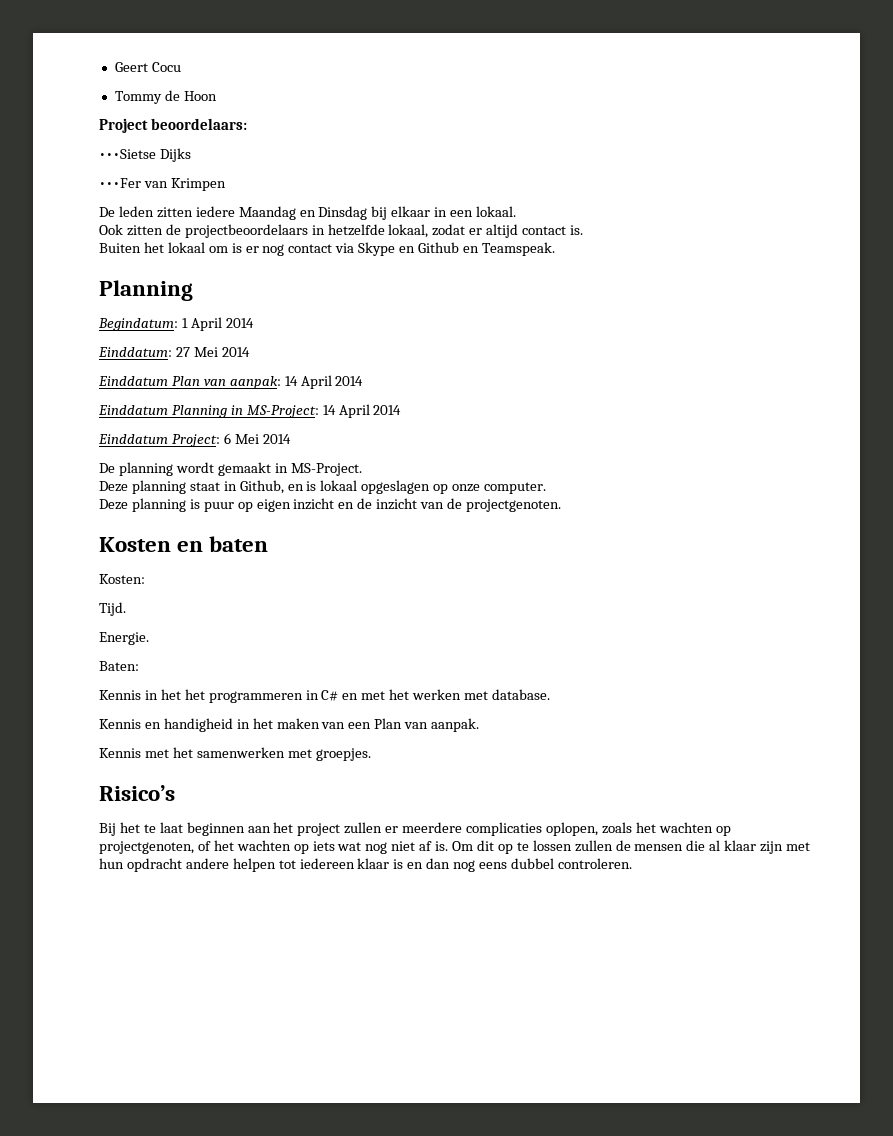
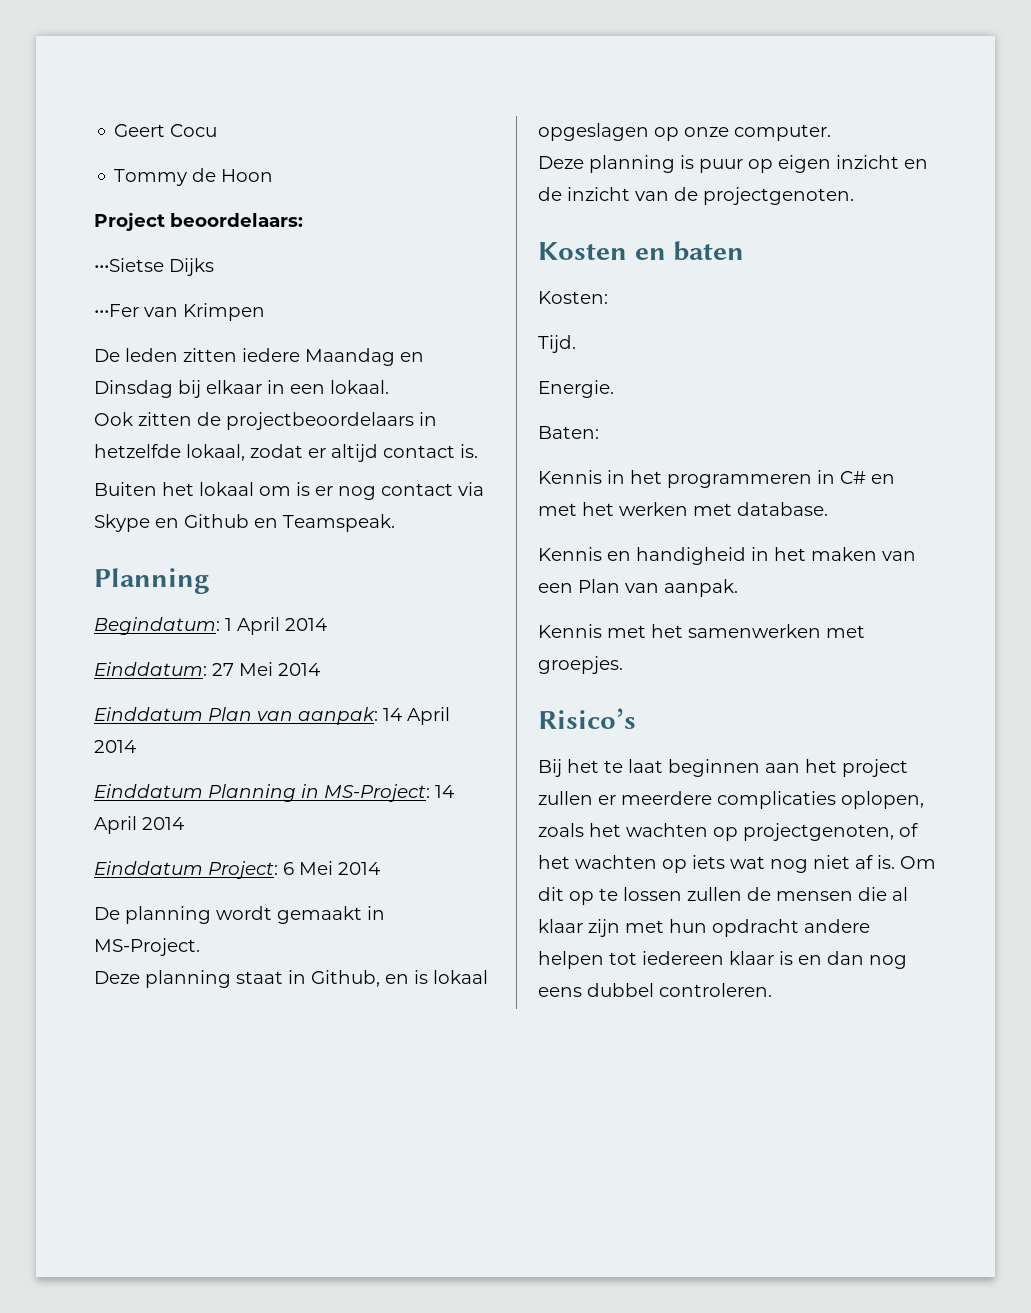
[184,689,205,700] het -> (662, 477) none

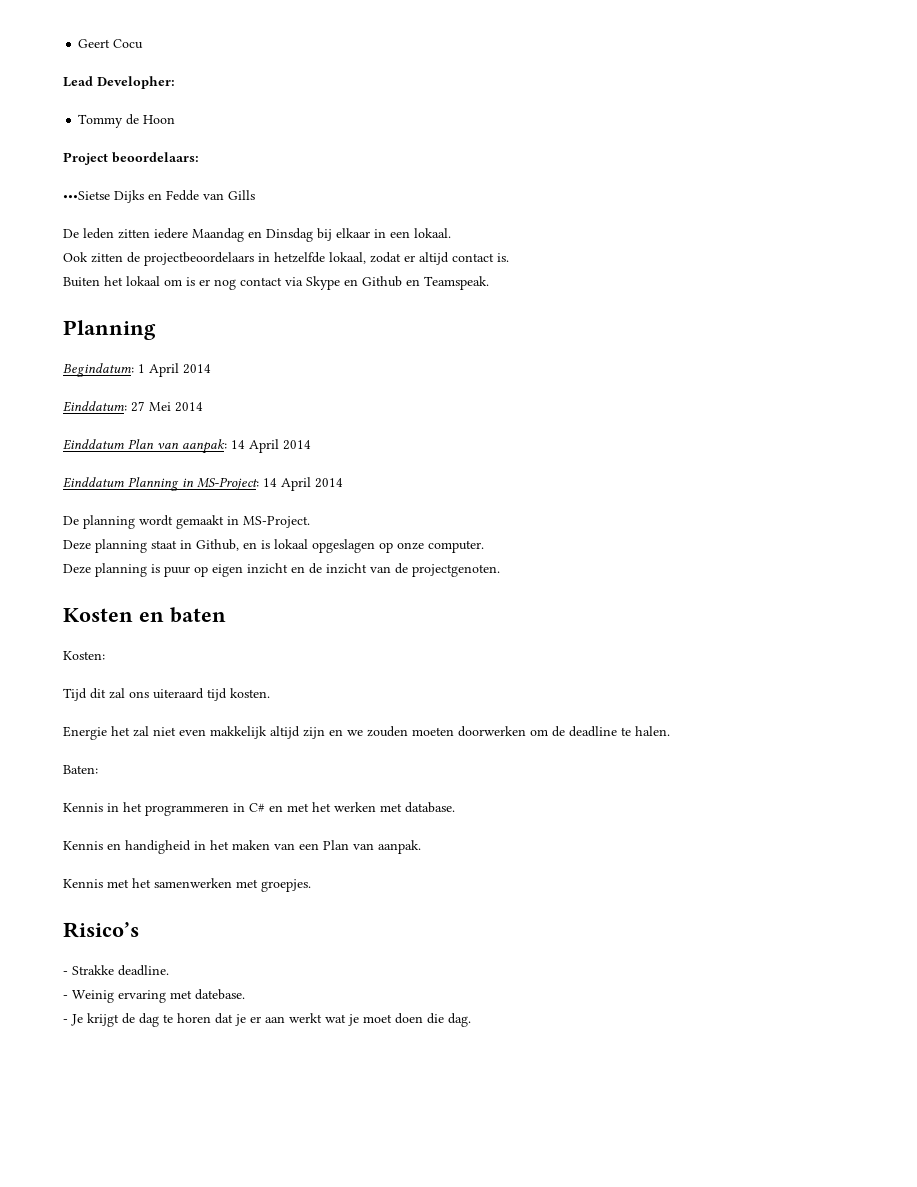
(218, 130) none -> [63,76,175,89] // Lead Developher:
[94,303,265,321] // •••Fer van Krimpen -> [148,190,255,201] en Fedde van Gills
[94,861,380,879] // Einddatum Project: 6 Mei 2014 -> (343, 483) none
[538,335,576,353] [538,380,614,398] Tijd. // Energie. -> [63,688,270,701] [63,726,670,740] Tijd dit zal ons uiteraard tijd kosten. // Energie het zal niet even makkelijk altijd zijn en we zouden moeten doorwerken om de deadline te halen.
[538,759,908,777] [538,791,924,809] [538,823,918,841] [538,855,936,873] [538,887,908,905] [538,919,870,937] [538,951,907,969] [538,983,772,997] Bij het te laat beginnen aan het project zullen er meerdere complicaties oplopen, zoals het wachten op projectgenoten, of het wachten op iets wat nog niet af is. Om dit op te lossen zullen de mensen die al klaar zijn met hun opdracht andere helpen tot iedereen klaar is en dan nog eens dubbel controleren. -> [63,965,169,976] [63,989,245,1003] [63,1013,471,1027] - Strakke deadline. // - Weinig ervaring met datebase. // - Je krijgt de dag te horen dat je er aan werkt wat je moet doen die dag.

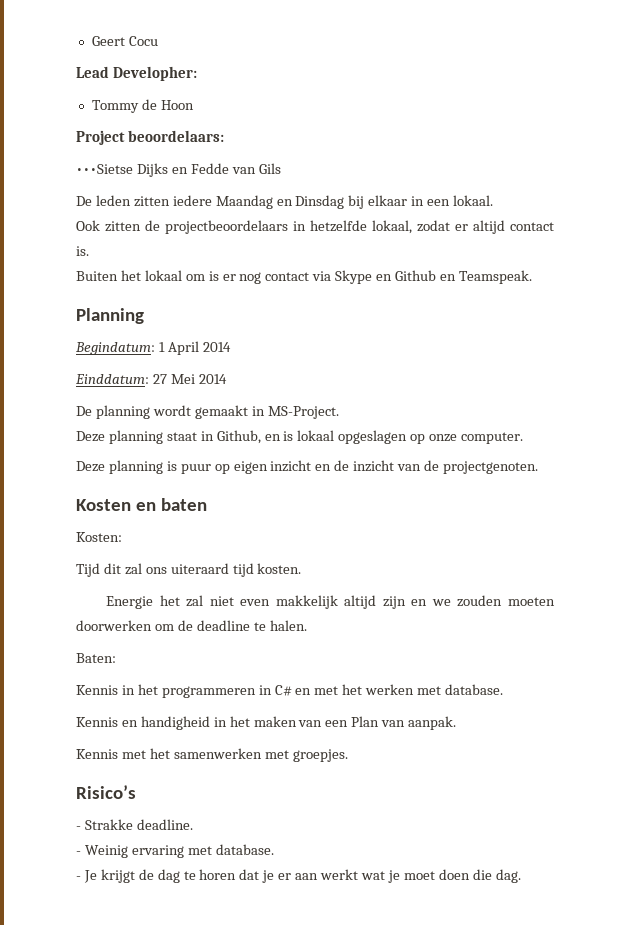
[228,190,255,200] Gills -> [258,163,281,174] Gils
[63,439,311,454] [63,477,343,491] // Einddatum Plan van aanpak: 14 April 2014 // Einddatum Planning in MS-Project: 14 April 2014 -> (227, 379) none
[195,989,245,1000] datebase. -> [215,844,274,855] database.

